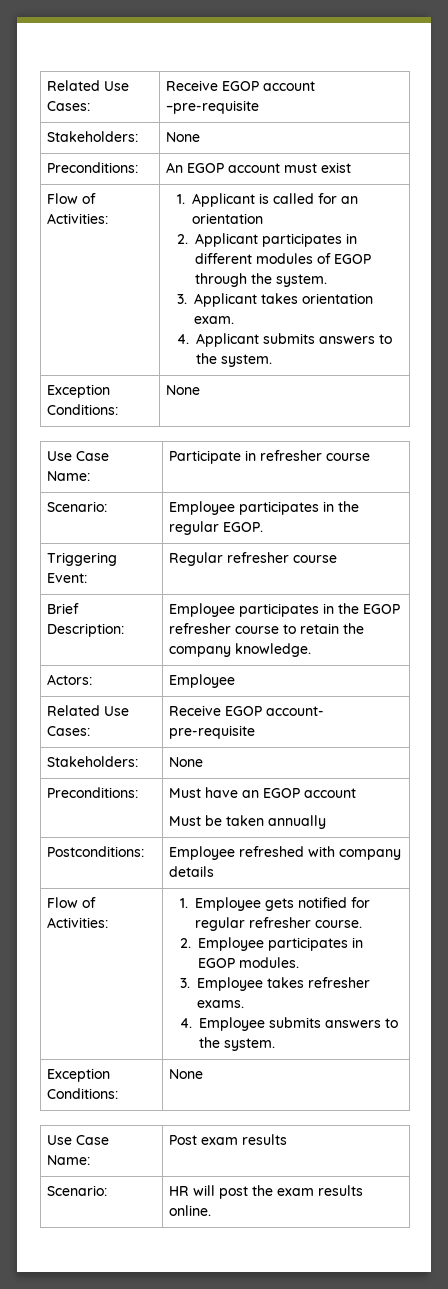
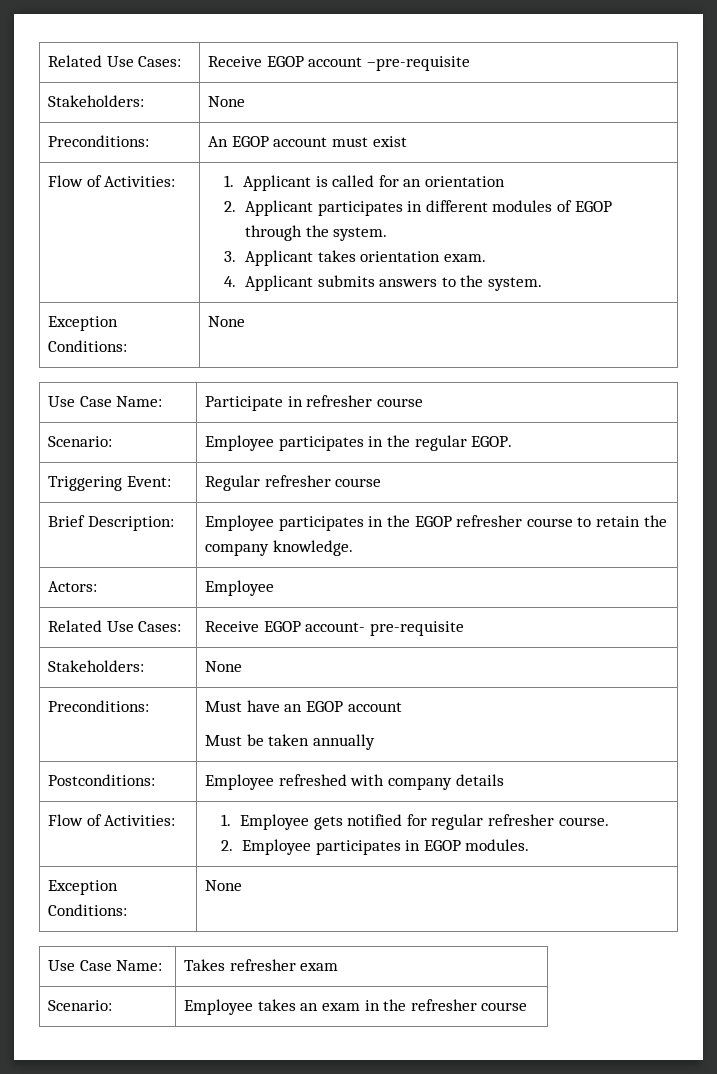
[180,977,371,991] [197,1000,245,1008] [180,1017,399,1031] [199,1037,276,1051] [47,1068,111,1082] [47,1088,119,1099] [169,1069,204,1079] [47,1135,110,1145] [47,1155,91,1165] [169,1134,288,1145] [47,1185,108,1196] [169,1185,364,1199] [169,1205,212,1216] // 3. Employee takes refresher exams. // 4. Employee submits answers to the system. // Exception Conditions: | None // Use Case Name: | Post exam results // Scenario: | HR will post the exam results online. -> [48,880,119,895] [48,904,128,916] [205,880,243,891] [48,960,163,971] [184,959,339,971] [48,1000,113,1011] [184,999,528,1015] // Exception Conditions: | None // Use Case Name: | Takes refresher exam // Scenario: | Employee takes an exam in the refresher course

